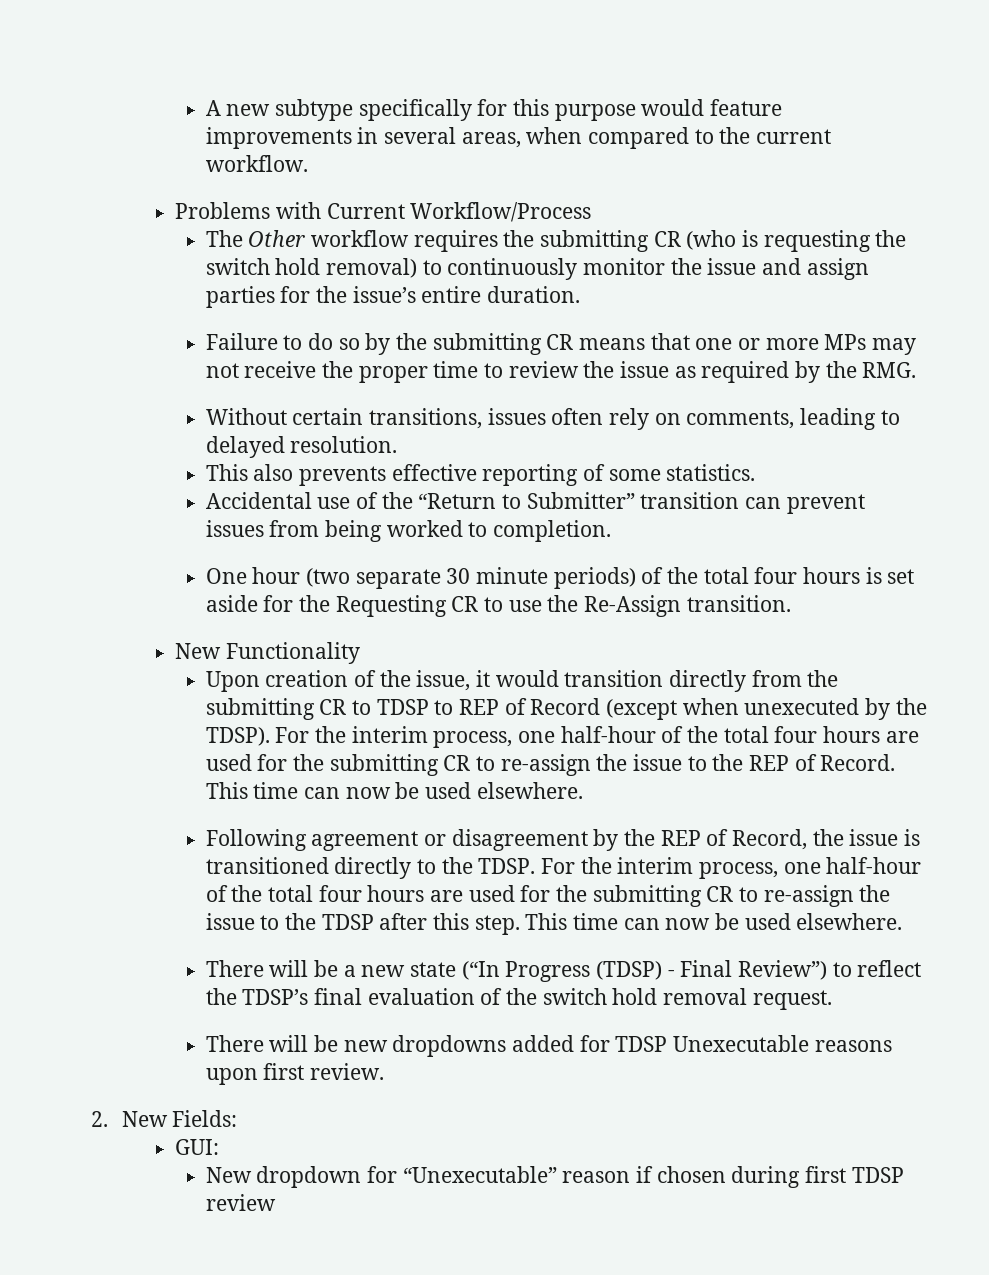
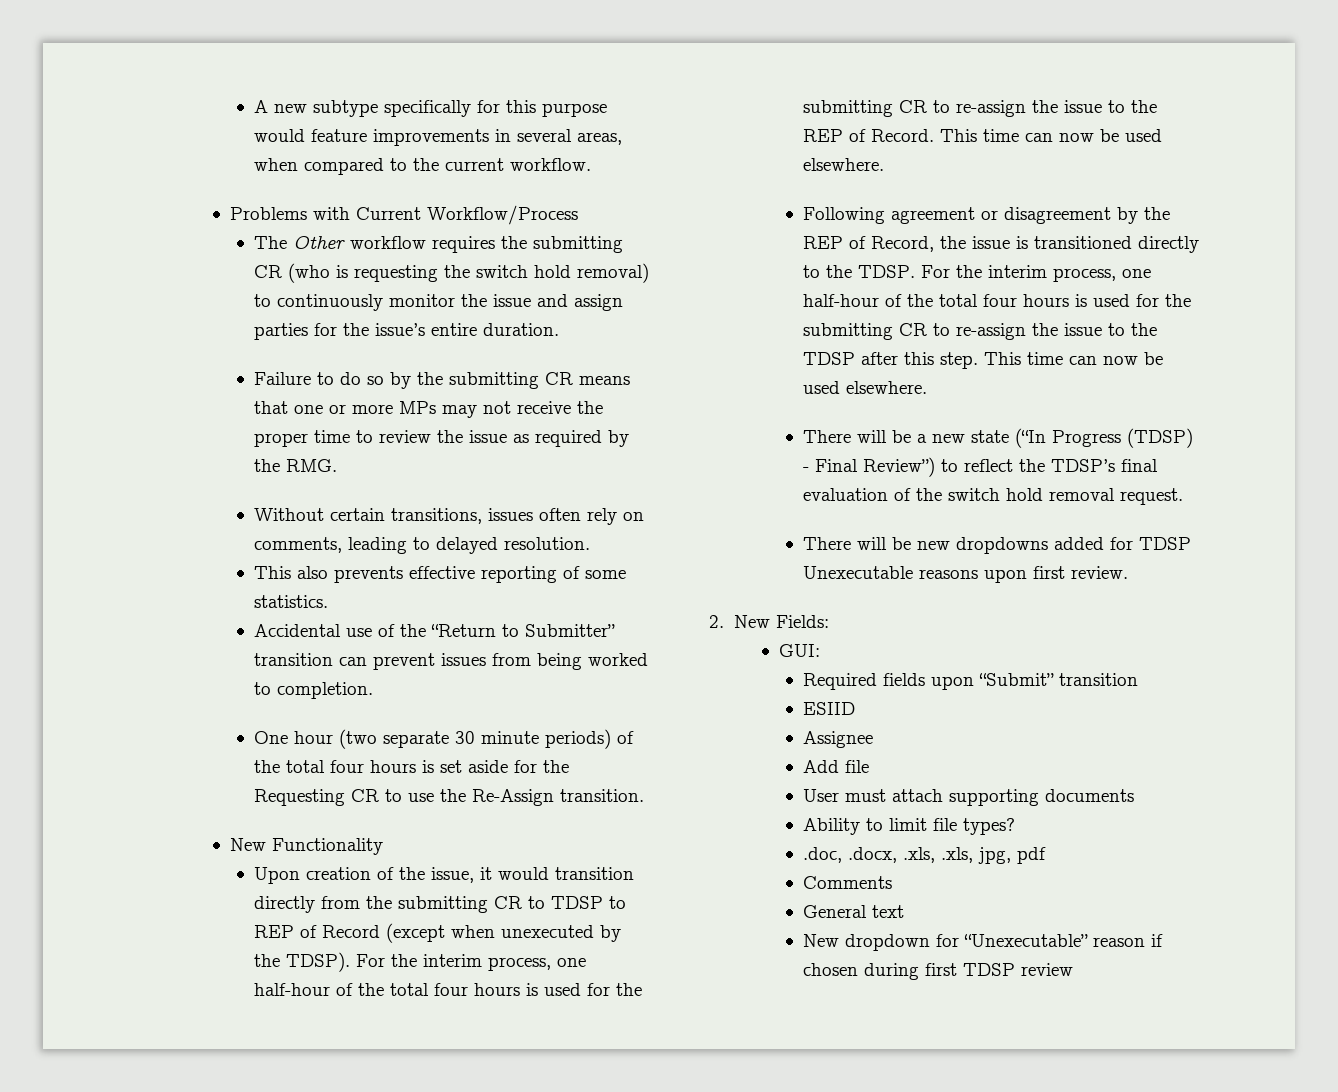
[885,731,919,743] are -> [526,983,539,996] is
[429,890,463,902] are -> [1075,294,1088,307] is
(220, 1147) none -> [803,673,1139,690] [803,702,856,715] [803,731,874,748] [803,760,870,773] [803,789,1135,806] [803,818,1016,835] [803,847,1047,864] [803,876,893,889] [803,905,905,918] // Required fields upon “Submit” transition // ESIID // Assignee // Add file // User must attach supporting documents // Ability to limit file types? // .doc, .docx, .xls, .xls, jpg, pdf // Comments // General text

